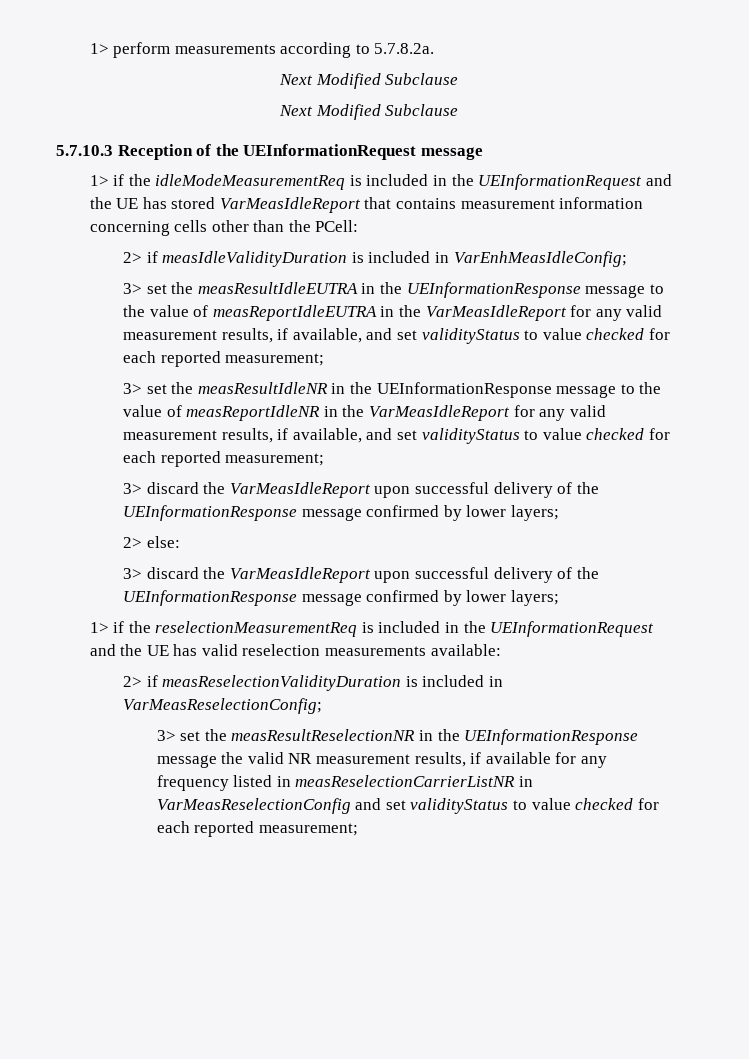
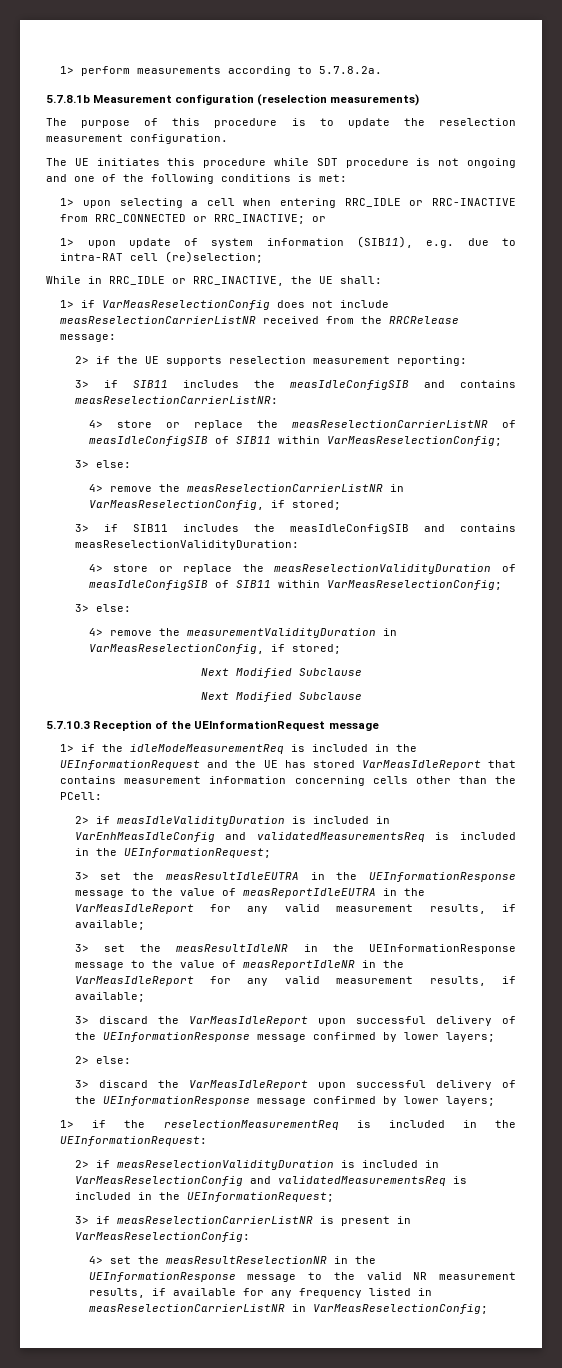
(435, 48) none -> [46,94,420,106] [46,118,516,128] [46,134,228,144] [46,158,516,168] [46,174,347,184] [60,198,517,208] [60,214,327,224] [60,236,516,248] [60,251,264,263] [46,276,382,286] [60,300,390,310] [60,316,460,324] [60,334,117,342] [74,356,467,366] [74,380,516,390] [74,396,278,404] [88,420,516,430] [88,436,502,446] [74,460,131,468] [88,484,404,492] [88,500,341,510] [74,524,516,534] [74,540,299,550] [88,564,516,574] [88,580,502,590] [74,604,131,612] [88,628,397,638] [88,644,341,654] // 5.7.8.1b Measurement configuration (reselection measurements) // The purpose of this procedure is to update the reselection measurement configuration. // The UE initiates this procedure while SDT procedure is not ongoing and one of the following conditions is met: // 1> upon selecting a cell when entering RRC_IDLE or RRC-INACTIVE from RRC_CONNECTED or RRC_INACTIVE; or // 1> upon update of system information (SIB11), e.g. due to intra-RAT cell (re)selection; // While in RRC_IDLE or RRC_INACTIVE, the UE shall: // 1> if VarMeasReselectionConfig does not include measReselectionCarrierListNR received from the RRCRelease message: // 2> if the UE supports reselection measurement reporting: // 3> if SIB11 includes the measIdleConfigSIB and contains measReselectionCarrierListNR: // 4> store or replace the measReselectionCarrierListNR of measIdleConfigSIB of SIB11 within VarMeasReselectionConfig; // 3> else: // 4> remove the measReselectionCarrierListNR in VarMeasReselectionConfig, if stored; // 3> if SIB11 includes the measIdleConfigSIB and contains measReselectionValidityDuration: // 4> store or replace the measReselectionValidityDuration of measIdleConfigSIB of SIB11 within VarMeasReselectionConfig; // 3> else: // 4> remove the measurementValidityDuration in VarMeasReselectionConfig, if stored;
[453,251,627,267] VarEnhMeasIdleConfig; -> [74,832,516,842] [74,848,271,858] VarEnhMeasIdleConfig and validatedMeasurementsReq is included in the UEInformationRequest;
[292,328,670,344] [123,351,325,367] available, and set validityStatus to value checked for each reported measurement; -> [74,920,145,930] available;
[292,428,670,444] [123,451,325,467] available, and set validityStatus to value checked for each reported measurement; -> [74,992,145,1002] available;
[490,621,655,637] [89,644,501,656] UEInformationRequest and the UE has valid reselection measurements available: -> [60,1136,208,1146] UEInformationRequest:
[123,698,323,714] [156,730,176,741] VarMeasReselectionConfig; // 3> -> [74,1176,467,1186] [74,1192,334,1202] [74,1216,411,1226] [74,1232,250,1242] [88,1256,103,1264] VarMeasReselectionConfig and validatedMeasurementsReq is included in the UEInformationRequest; // 3> if measReselectionCarrierListNR is present in VarMeasReselectionConfig: // 4>
(217, 761) none -> [308,1272,323,1280] to
[156,798,659,814] [156,821,358,837] VarMeasReselectionConfig and set validityStatus to value checked for each reported measurement; -> [312,1304,488,1314] VarMeasReselectionConfig;

